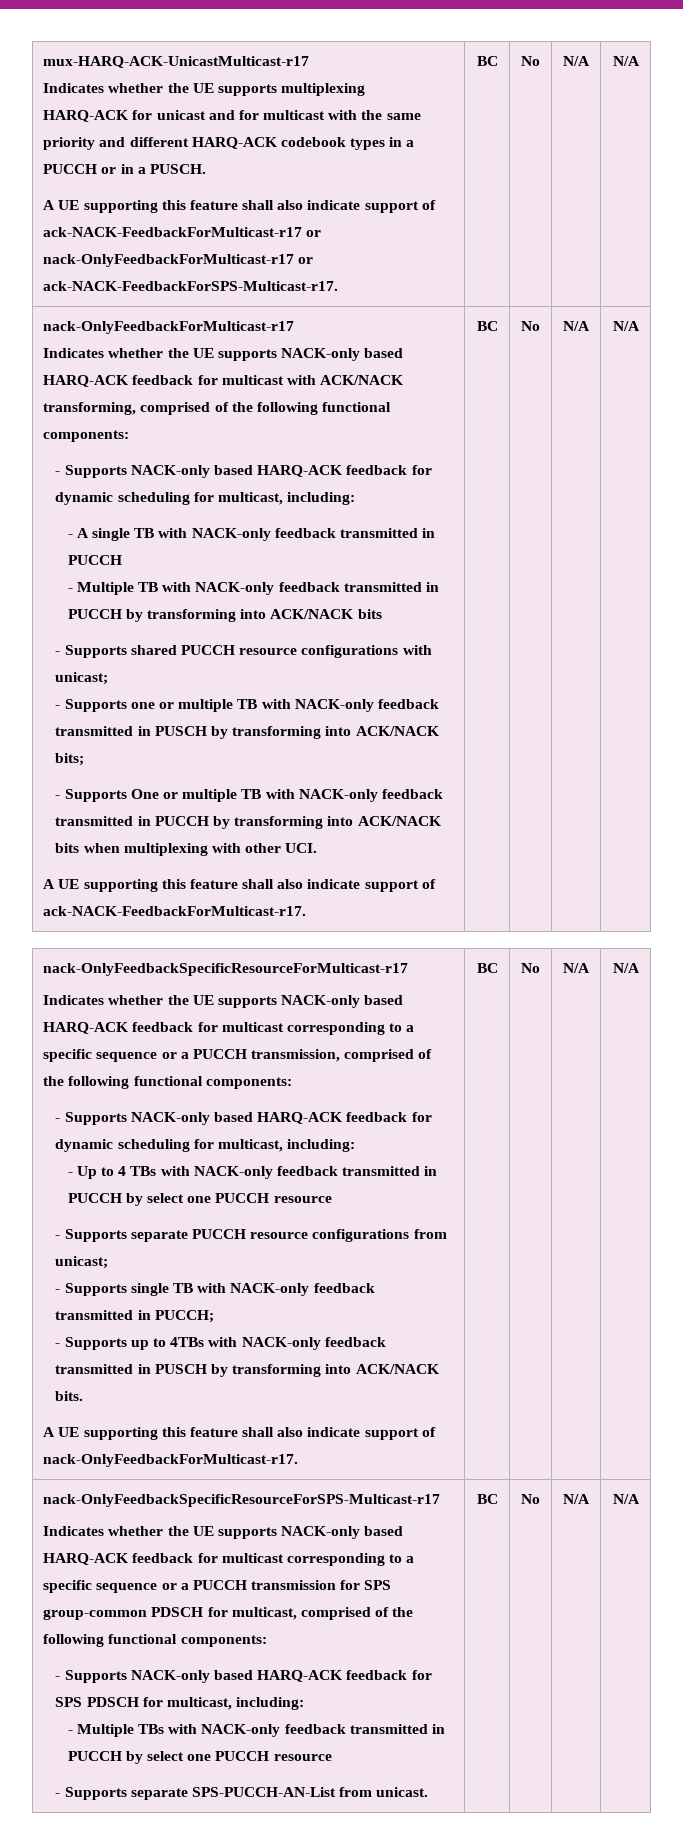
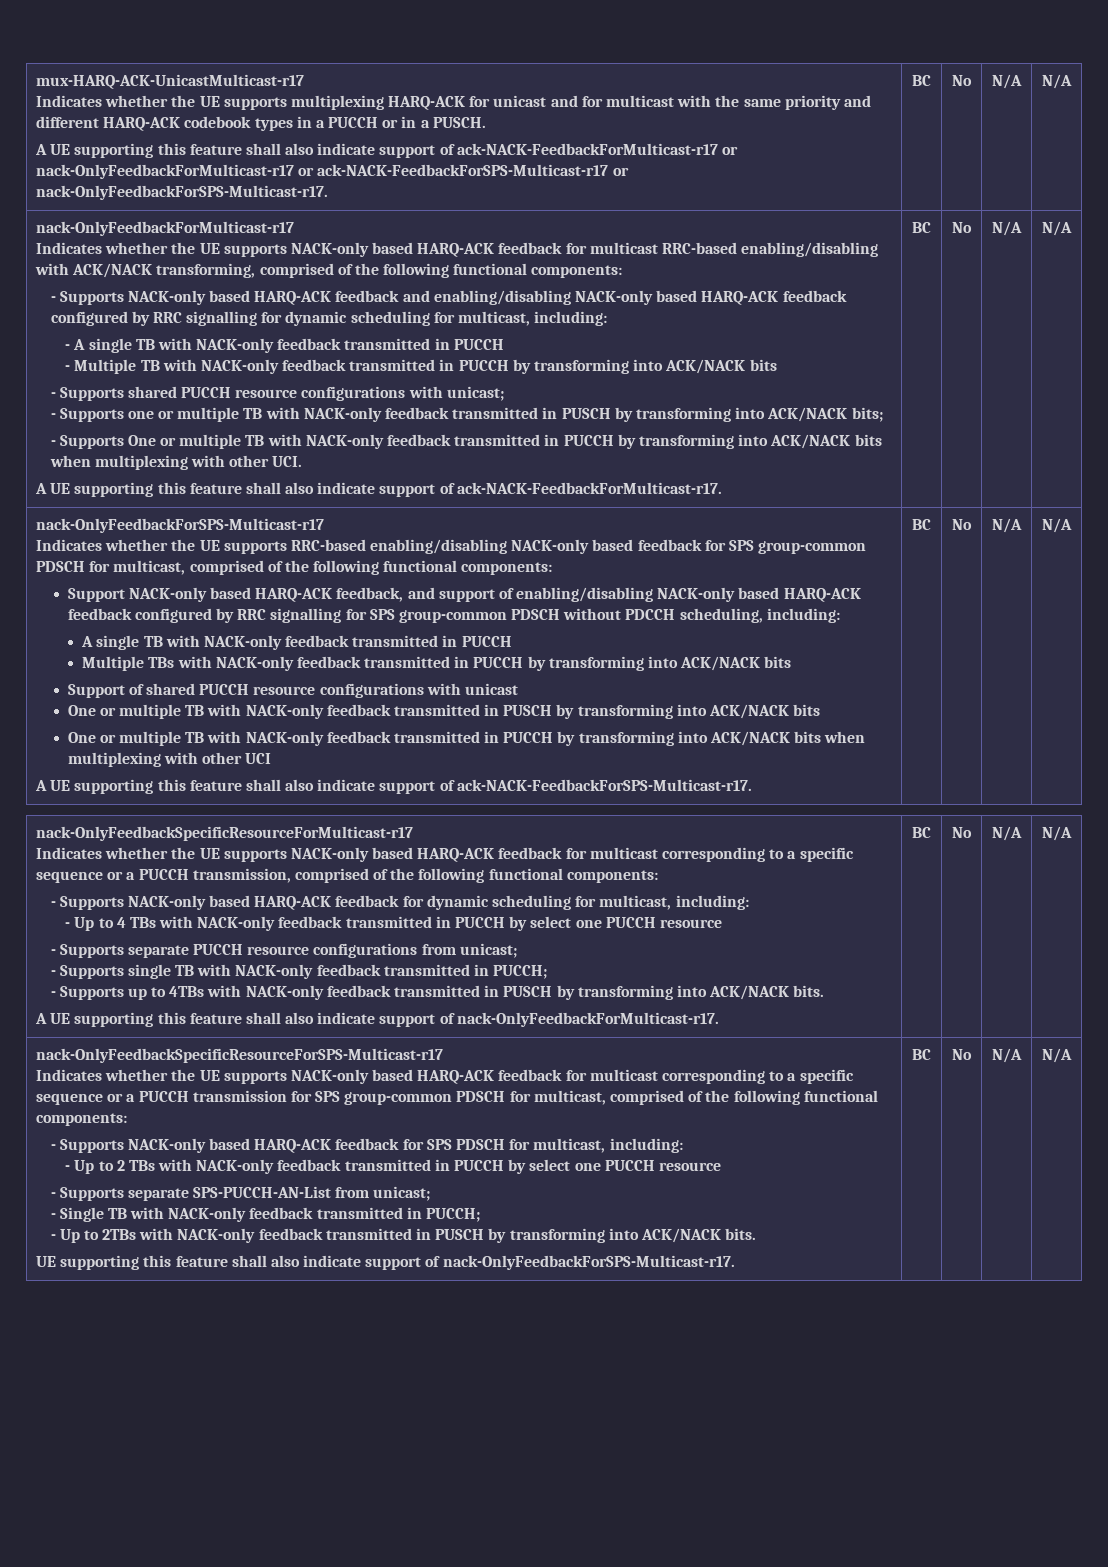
[43,281,339,291] ack-NACK-FeedbackForSPS-Multicast-r17. -> [317,164,629,176] [35,185,328,200] ack-NACK-FeedbackForSPS-Multicast-r17 or nack-OnlyFeedbackForSPS-Multicast-r17.
(284, 380) none -> [662,242,879,257] RRC-based enabling/disabling
(408, 470) none -> [402,290,847,305] [50,311,258,326] and enabling/disabling NACK-only based HARQ-ACK feedback configured by RRC signalling
(640, 326) none -> [35,518,324,533] [35,539,867,554] [35,560,553,575] [67,587,861,602] [67,608,840,623] [81,635,512,650] [82,656,792,671] [67,683,518,698] [67,704,821,719] [67,731,866,746] [67,752,272,767] [34,779,752,794] [912,519,931,530] [952,519,972,530] [992,518,1022,533] [1042,518,1072,533] // nack-OnlyFeedbackForSPS-Multicast-r17 // Indicates whether the UE supports RRC-based enabling/disabling NACK-only based feedback for SPS group-common PDSCH for multicast, comprised of the following functional components: // Support NACK-only based HARQ-ACK feedback, and support of enabling/disabling NACK-only based HARQ-ACK feedback configured by RRC signalling for SPS group-common PDSCH without PDCCH scheduling, including: // A single TB with NACK-only feedback transmitted in PUCCH // Multiple TBs with NACK-only feedback transmitted in PUCCH by transforming into ACK/NACK bits // Support of shared PUCCH resource configurations with unicast // One or multiple TB with NACK-only feedback transmitted in PUSCH by transforming into ACK/NACK bits // One or multiple TB with NACK-only feedback transmitted in PUCCH by transforming into ACK/NACK bits when multiplexing with other UCI // A UE supporting this feature shall also indicate support of ack-NACK-FeedbackForSPS-Multicast-r17. | BC | No | N/A | N/A
[76,1724,134,1737] Multiple -> [74,1160,125,1174] Up to 2
[376,1787,429,1797] unicast. -> [373,1186,431,1201] [50,1207,481,1222] [50,1228,757,1243] [35,1255,735,1270] unicast; // - Single TB with NACK-only feedback transmitted in PUCCH; // - Up to 2TBs with NACK-only feedback transmitted in PUSCH by transforming into ACK/NACK bits. // UE supporting this feature shall also indicate support of nack-OnlyFeedbackForSPS-Multicast-r17.

